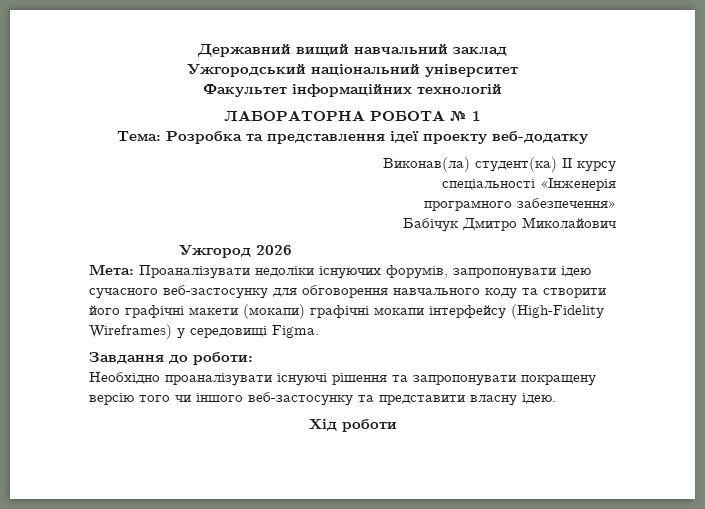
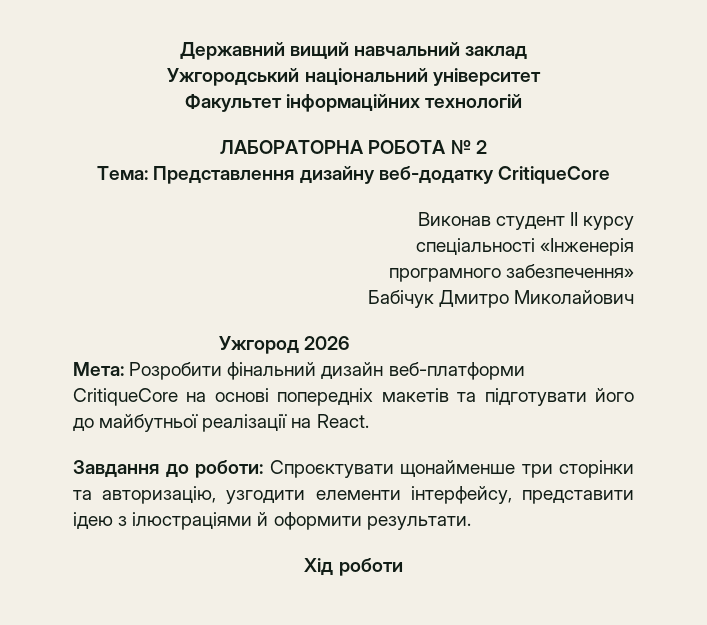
[472,111,481,121] 1 -> [475,140,487,154] 2
[166,131,588,144] [383,157,557,172] Розробка та представлення ідеї проекту веб-додатку // Виконав(ла) студент(ка) -> [153,166,610,184] [417,212,565,230] Представлення дизайну веб-додатку CritiqueCore // Виконав студент
[139,265,591,279] [89,285,606,299] [89,304,604,319] [89,324,319,339] [89,352,253,365] [89,372,596,386] [89,392,556,406] Проаналізувати недоліки існуючих форумів, запропонувати ідею сучасного веб-застосунку для обговорення навчального коду та створити його графічні макети (мокапи) графічні мокапи інтерфейсу (High-Fidelity Wireframes) у середовищі Figma. // Завдання до роботи: // Необхідно проаналізувати існуючі рішення та запропонувати покращену версію того чи іншого веб-застосунку та представити власну ідею. -> [129,362,525,380] [73,388,635,406] [73,414,369,432] [73,460,634,478] [73,486,634,504] [73,512,471,530] Розробити фінальний дизайн веб-платформи CritiqueCore на основі попередніх макетів та підготувати його до майбутньої реалізації на React. // Завдання до роботи: Спроєктувати щонайменше три сторінки та авторизацію, узгодити елементи інтерфейсу, представити ідею з ілюстраціями й оформити результати.

